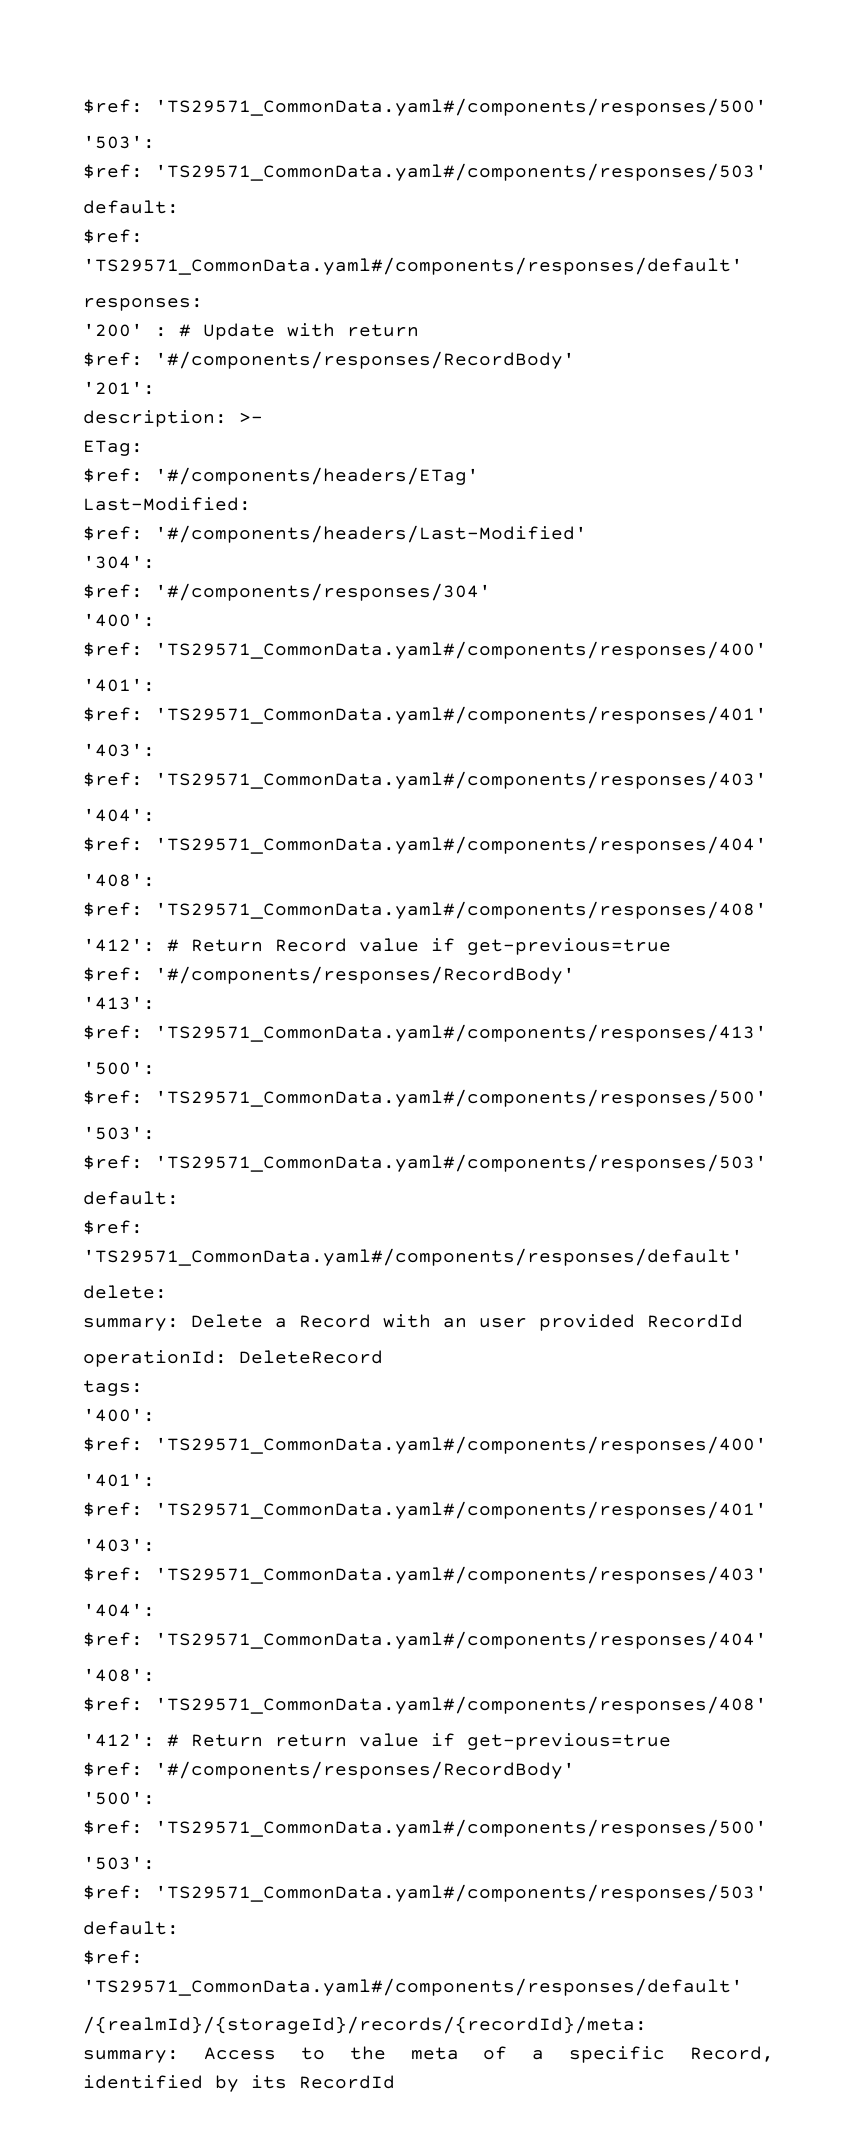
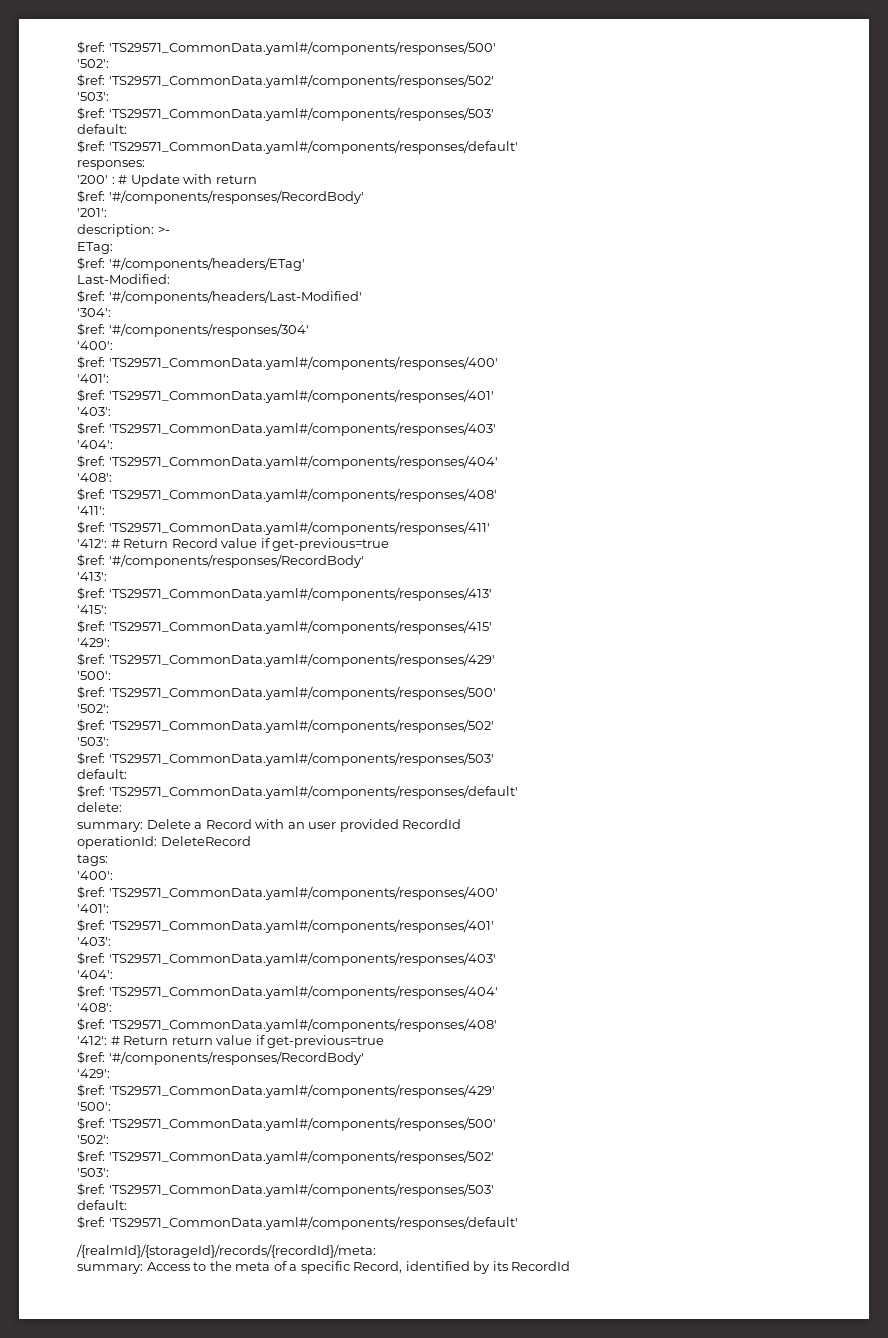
[83,98,767,116] $ref: 'TS29571_CommonData.yaml#/components/responses/500' -> [77,41,496,55] [77,59,109,68] [77,74,494,88] $ref: 'TS29571_CommonData.yaml#/components/responses/500' // '502': // $ref: 'TS29571_CommonData.yaml#/components/responses/502'
(767, 910) none -> [77,506,105,515] [77,521,490,535] // '411': // $ref: 'TS29571_CommonData.yaml#/components/responses/411'
[83,1061,155,1075] [83,1089,767,1107] // '500': // $ref: 'TS29571_CommonData.yaml#/components/responses/500' -> [77,605,107,614] [77,620,492,634] [77,638,110,647] [77,653,495,667] [77,671,111,680] [77,686,496,700] [77,704,109,713] [77,719,494,733] // '415': // $ref: 'TS29571_CommonData.yaml#/components/responses/415' // '429': // $ref: 'TS29571_CommonData.yaml#/components/responses/429' // '500': // $ref: 'TS29571_CommonData.yaml#/components/responses/500' // '502': // $ref: 'TS29571_CommonData.yaml#/components/responses/502'
[83,1791,155,1805] [83,1819,767,1837] // '500': // $ref: 'TS29571_CommonData.yaml#/components/responses/500' -> [77,1069,110,1078] [77,1084,495,1098] [77,1102,111,1111] [77,1117,496,1131] [77,1135,109,1144] [77,1150,494,1164] // '429': // $ref: 'TS29571_CommonData.yaml#/components/responses/429' // '500': // $ref: 'TS29571_CommonData.yaml#/components/responses/500' // '502': // $ref: 'TS29571_CommonData.yaml#/components/responses/502'

